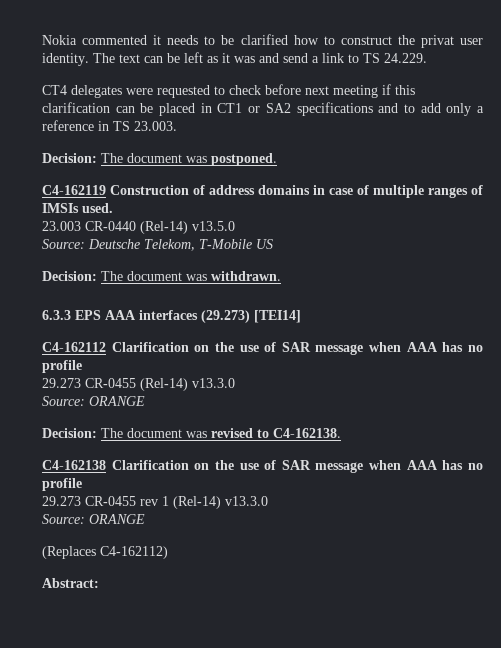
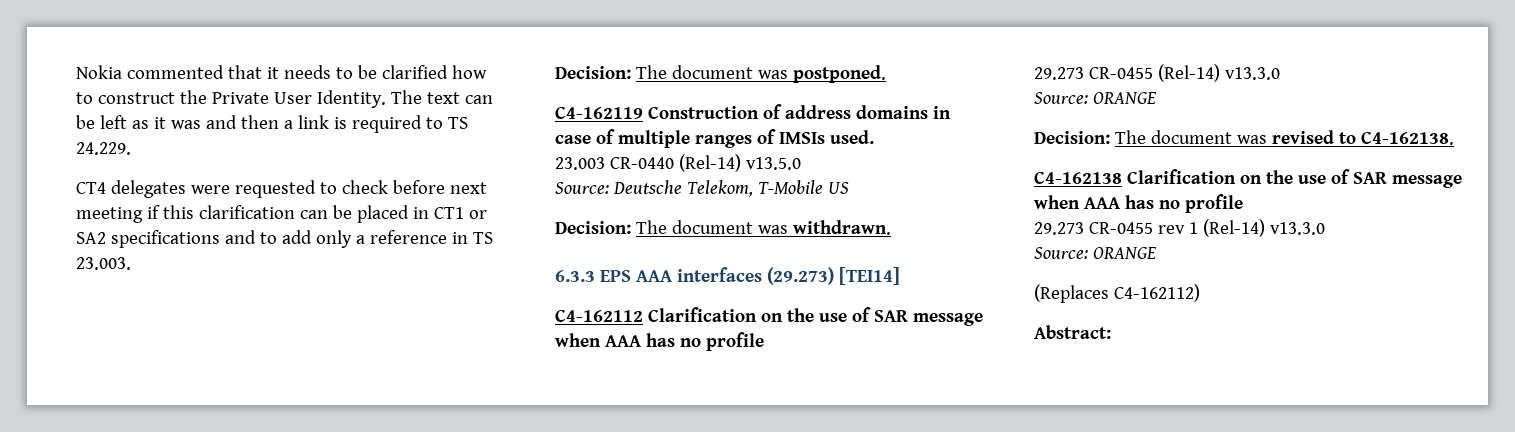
(148, 40) none -> [227,65,262,79] that
[420,35,483,48] [42,53,89,66] privat user identity. -> [211,90,386,108] Private User Identity.
[283,53,308,63] send -> [240,115,279,129] then
(344, 58) none -> [333,115,422,133] is required

